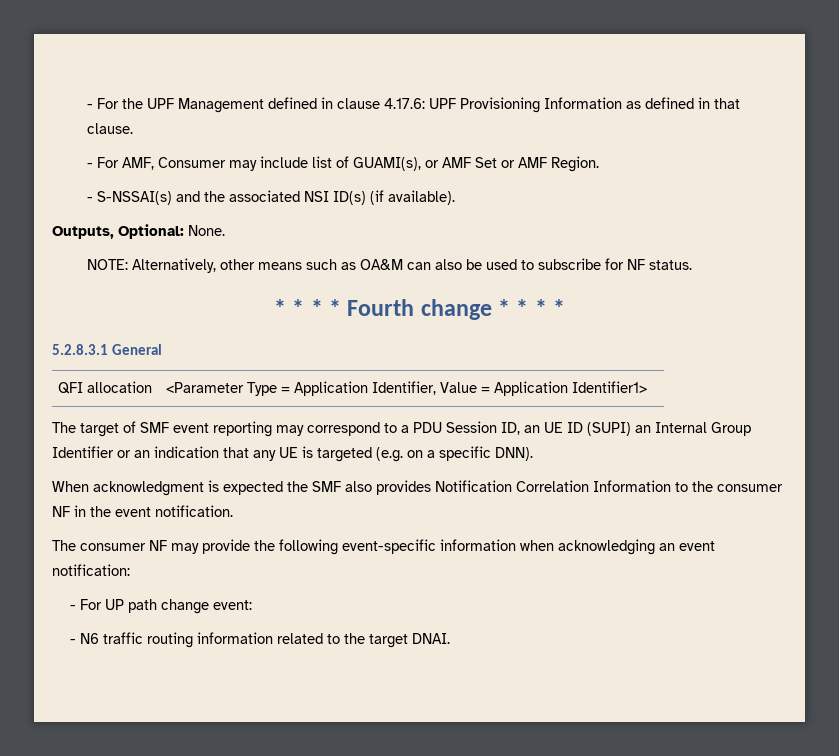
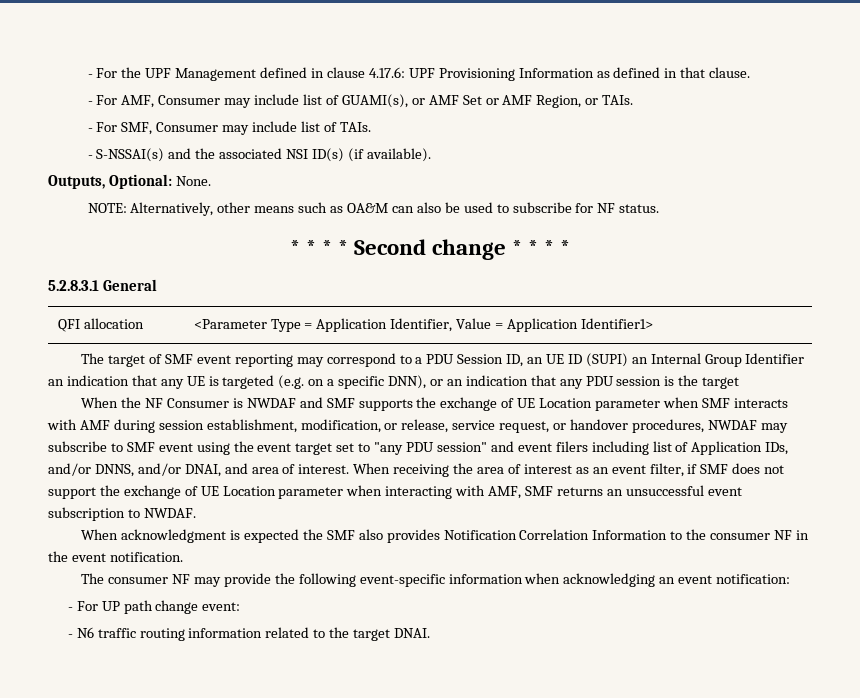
[551,156,600,172] Region. -> [536,95,634,108] [87,121,371,135] Region, or TAIs. // - For SMF, Consumer may include list of TAIs.
[347,299,415,316] Fourth -> [353,239,426,255] Second
[117,450,131,458] or -> (805, 358) none
[495,447,533,461] DNN). -> [388,375,740,389] [81,397,788,411] [47,419,788,433] [48,441,789,455] [48,463,785,477] [48,485,742,499] [48,507,196,521] DNN), or an indication that any PDU session is the target // When the NF Consumer is NWDAF and SMF supports the exchange of UE Location parameter when SMF interacts with AMF during session establishment, modification, or release, service request, or handover procedures, NWDAF may subscribe to SMF event using the event target set to "any PDU session" and event filers including list of Application IDs, and/or DNNS, and/or DNAI, and area of interest. When receiving the area of interest as an event filter, if SMF does not support the exchange of UE Location parameter when interacting with AMF, SMF returns an unsuccessful event subscription to NWDAF.

